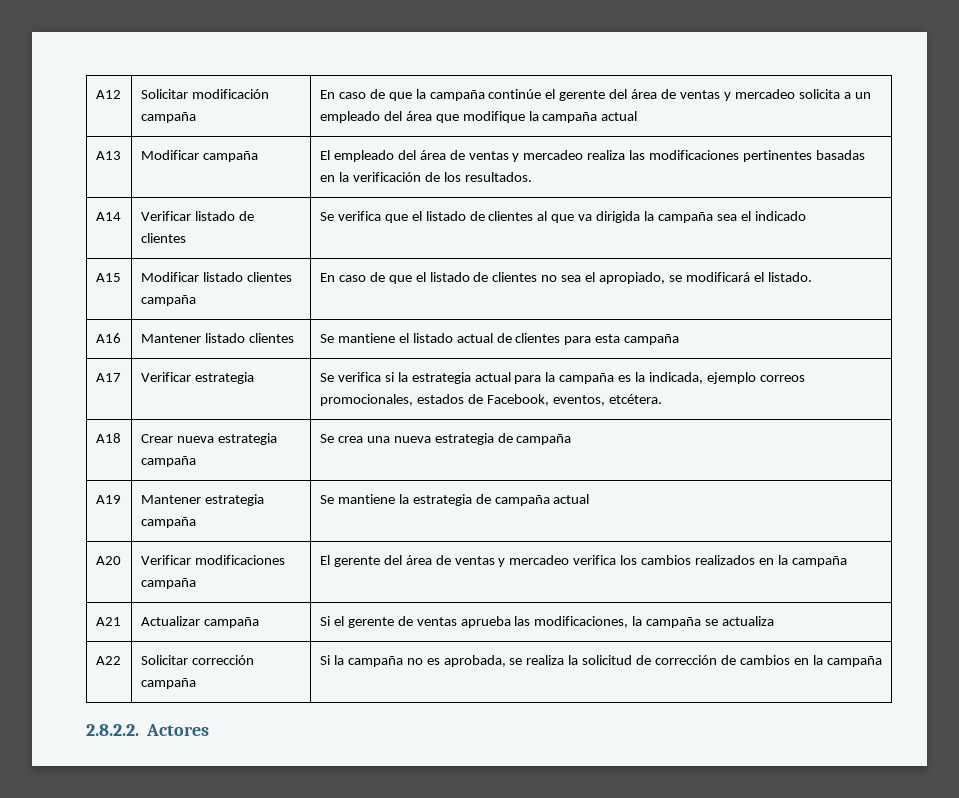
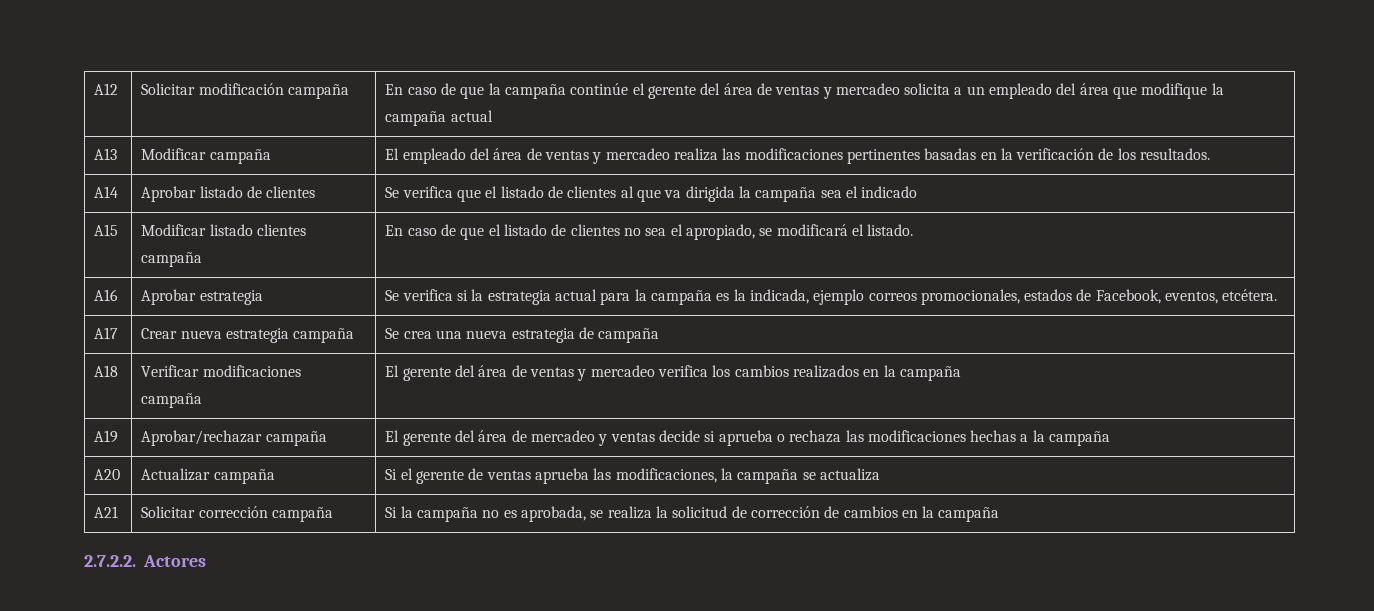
[140,211,191,221] Verificar -> [141,186,197,202] Aprobar
[140,333,294,343] [319,333,680,345] [95,373,121,382] [140,372,191,382] Mantener listado clientes | Se mantiene el listado actual de clientes para esta campaña // A17 | Verificar -> [141,289,197,305] Aprobar
[95,433,121,443] A18 -> [94,327,119,339] A17
[95,495,121,504] [140,494,264,506] [140,517,196,528] [319,494,590,506] [95,556,121,565] A19 | Mantener estrategia campaña | Se mantiene la estrategia de campaña actual // A20 -> [94,365,119,377] A18
[95,617,121,626] A21 -> [94,430,119,443] [141,430,327,446] [385,430,1111,446] [94,469,121,480] A19 | Aprobar/rechazar campaña | El gerente del área de mercadeo y ventas decide si aprueba o rechaza las modificaciones hechas a la campaña // A20
[95,656,121,665] A22 -> [94,506,119,518] A21
[86,724,139,736] 2.8.2.2. -> [84,555,136,567] 2.7.2.2.

